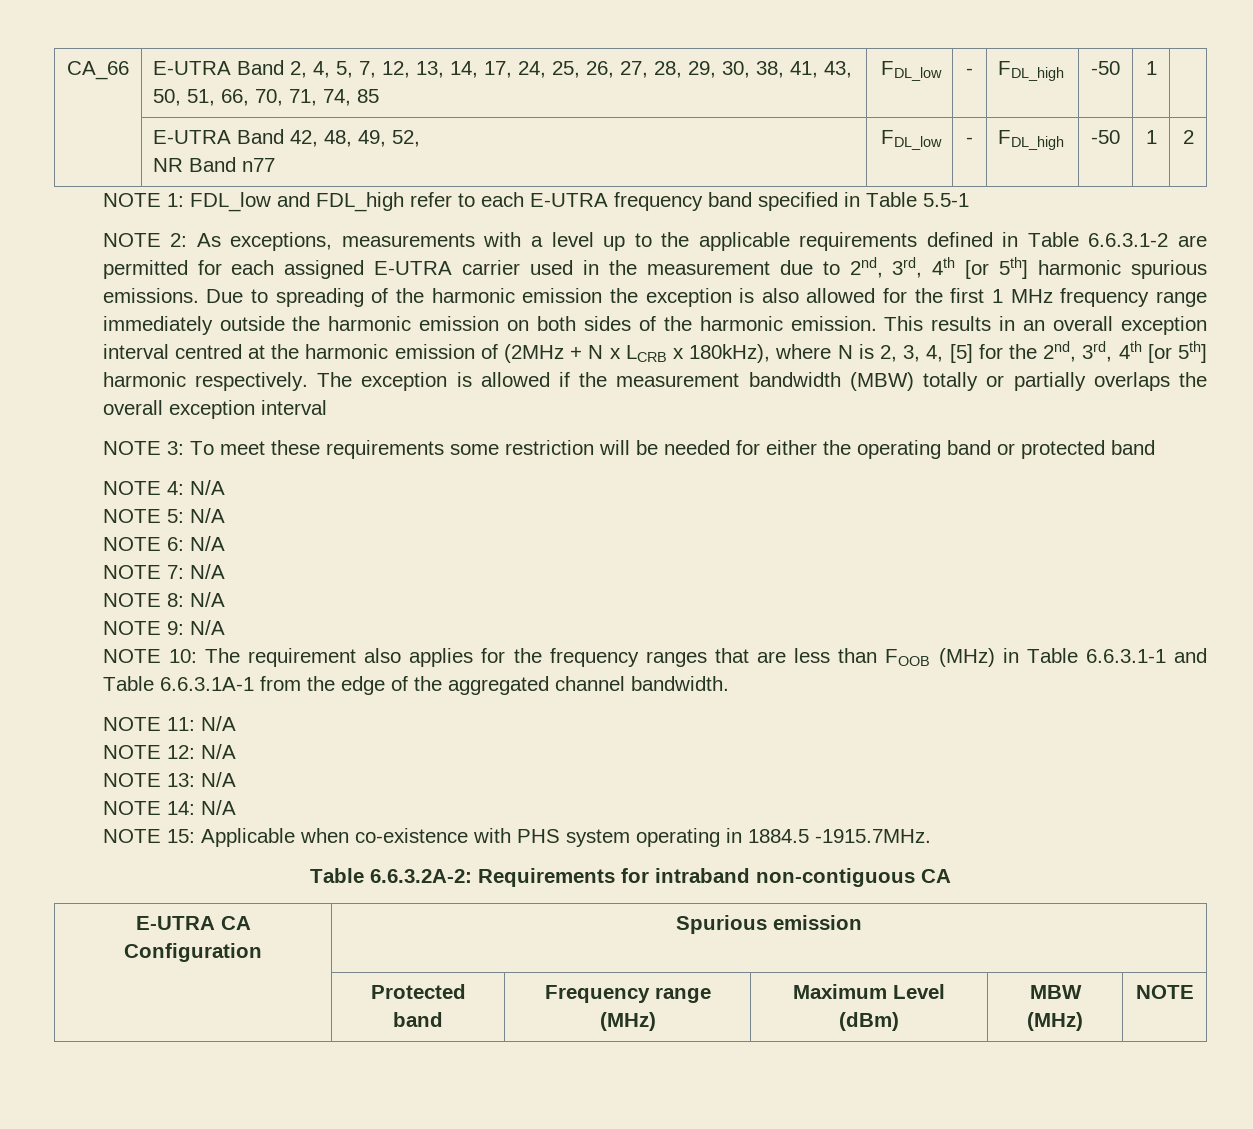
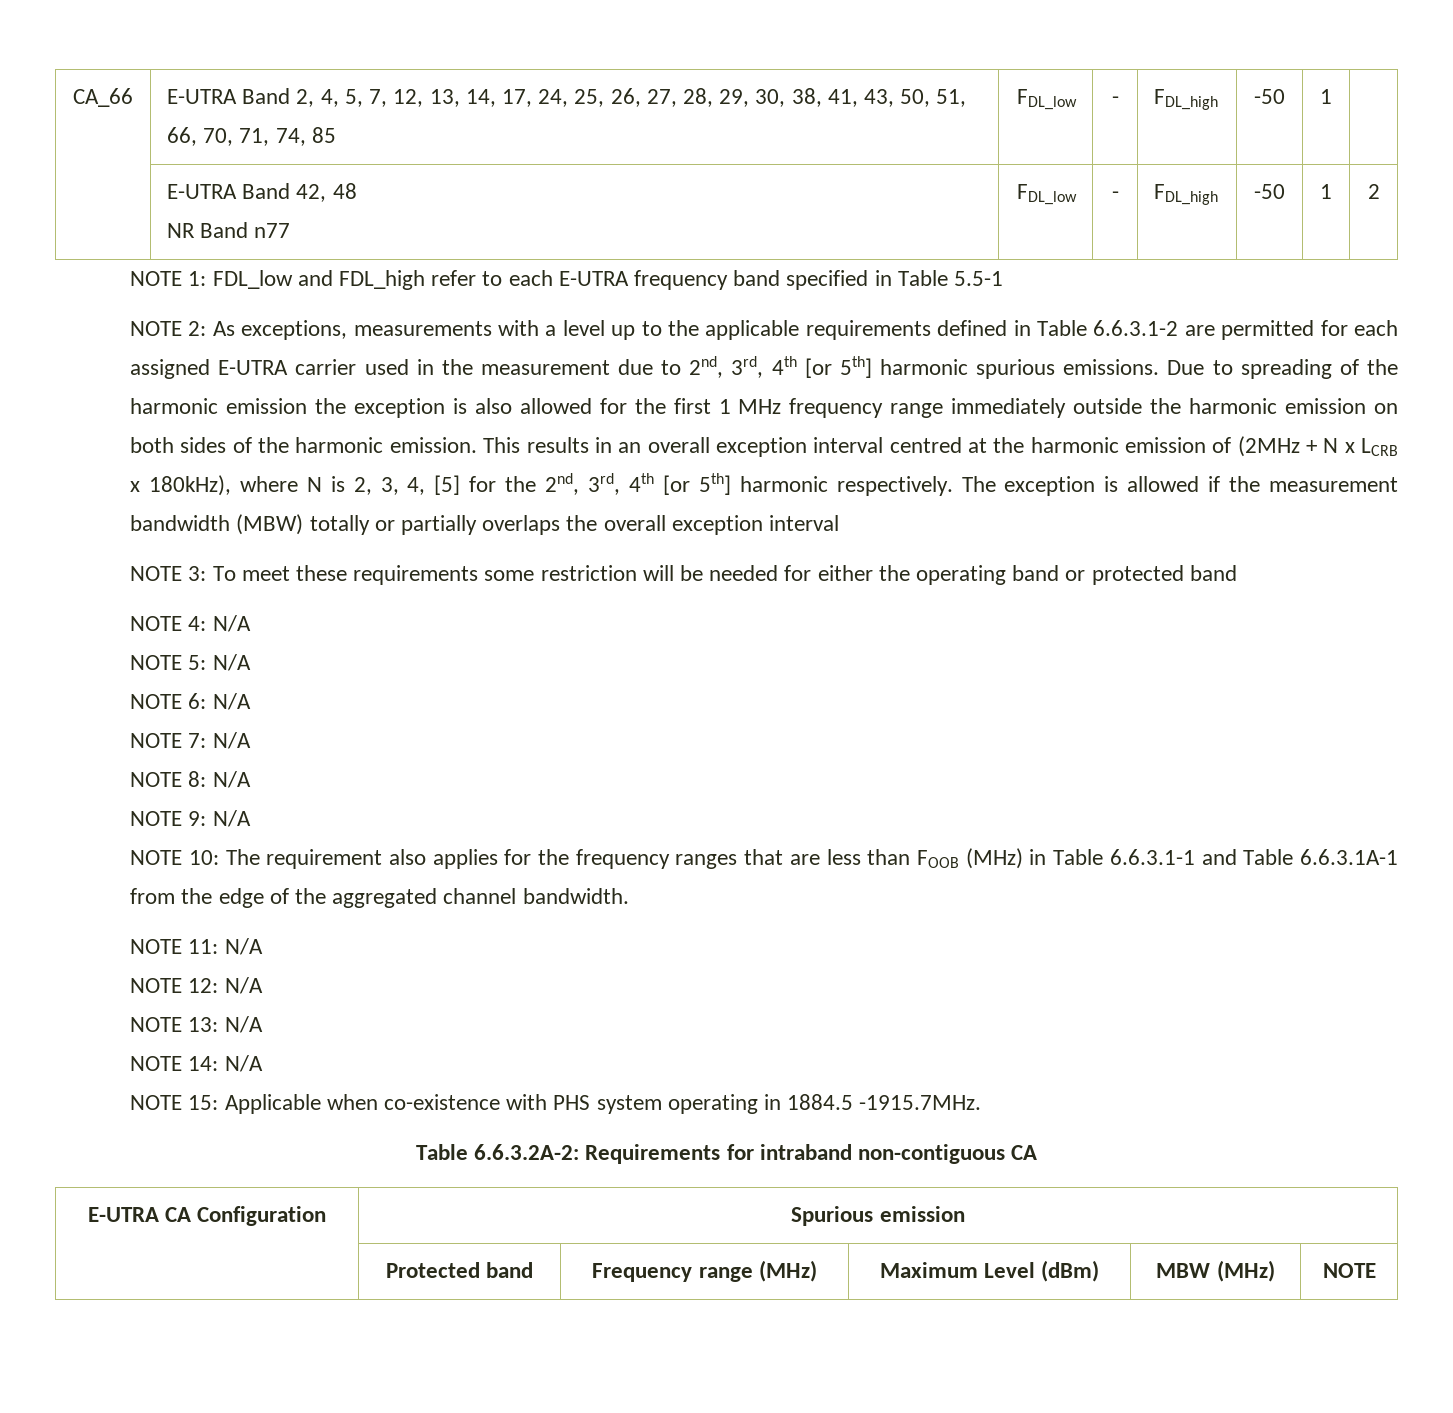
[324,130,421,147] 48, 49, 52, -> [332,183,357,199] 48

